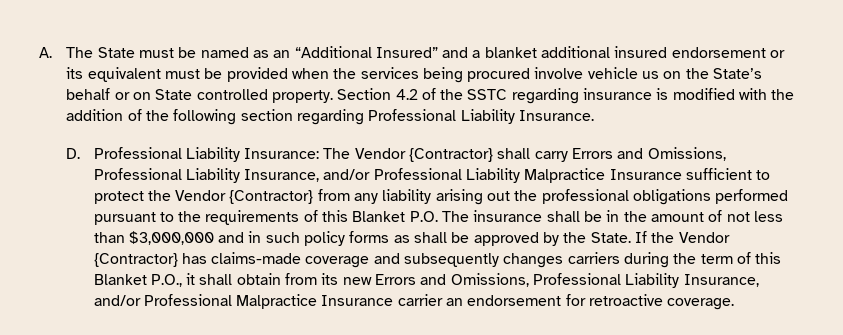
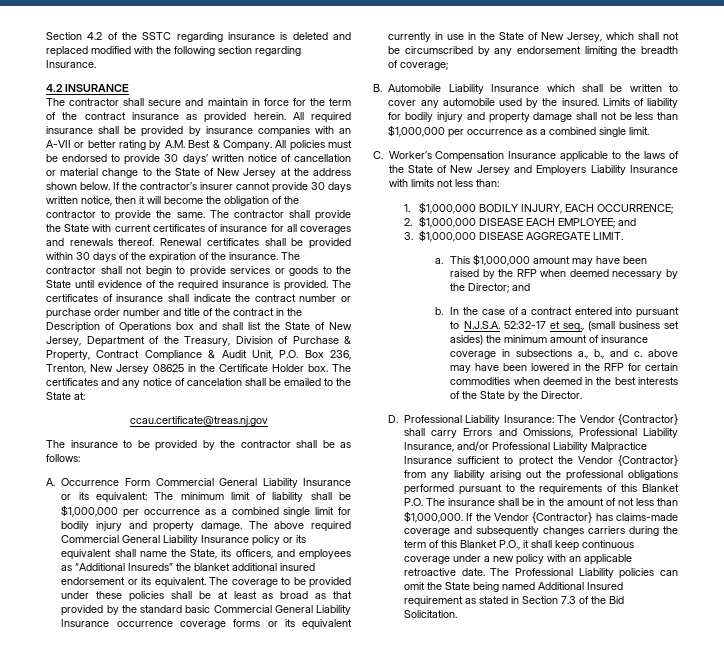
[39,46,786,58] [66,67,763,83] [66,88,333,103] A. The State must be named as an “Additional Insured” and a blanket additional insured endorsement or its equivalent must be provided when the services being procured involve vehicle us on the State’s behalf or on State controlled property. -> (46, 36) none
[672,88,795,100] [66,109,594,125] modified with the addition of the following section regarding Professional Liability Insurance. -> [292,32,351,40] [46,46,301,57] [46,60,96,68] [46,84,129,92] [46,98,351,106] [46,112,351,123] [46,126,351,137] [46,140,353,151] [46,154,351,165] [46,168,352,178] [46,182,351,193] [46,196,299,206] [46,210,351,221] [46,224,352,234] [46,238,352,249] [46,252,300,263] [46,266,351,277] [46,280,351,291] [46,294,351,302] [46,308,302,319] [46,322,352,333] [46,336,351,347] [46,350,351,361] [46,364,351,374] [46,378,351,388] [46,392,85,400] [129,416,268,426] [46,440,351,451] [46,454,80,462] [46,478,351,488] [61,492,351,503] [61,505,351,518] [61,521,351,532] [61,535,307,546] [61,549,352,560] [61,563,316,571] [61,577,352,588] [61,591,352,602] [61,605,351,616] [61,619,352,630] [388,32,679,42] [388,46,678,56] [388,60,449,70] [373,84,678,94] [388,98,678,108] [388,112,678,123] [388,125,650,138] [373,151,679,162] [388,165,678,176] [388,179,499,187] [403,202,674,214] [403,216,637,228] [403,230,624,242] [434,254,648,266] [450,269,678,279] [450,283,531,293] [434,307,679,318] [450,321,679,332] [450,335,649,345] [450,349,678,359] [450,363,678,373] [450,377,678,385] [450,391,583,401] deleted and replaced modified with the following section regarding Insurance. // 4.2 INSURANCE // The contractor shall secure and maintain in force for the term of the contract insurance as provided herein. All required insurance shall be provided by insurance companies with an A-VII or better rating by A.M. Best & Company. All policies must be endorsed to provide 30 days’ written notice of cancellation or material change to the State of New Jersey at the address shown below. If the contractor’s insurer cannot provide 30 days written notice, then it will become the obligation of the contractor to provide the same. The contractor shall provide the State with current certificates of insurance for all coverages and renewals thereof. Renewal certificates shall be provided within 30 days of the expiration of the insurance. The contractor shall not begin to provide services or goods to the State until evidence of the required insurance is provided. The certificates of insurance shall indicate the contract number or purchase order number and title of the contract in the Description of Operations box and shall list the State of New Jersey, Department of the Treasury, Division of Purchase & Property, Contract Compliance & Audit Unit, P.O. Box 236, Trenton, New Jersey 08625 in the Certificate Holder box. The certificates and any notice of cancelation shall be emailed to the State at: // ccau.certificate@treas.nj.gov // The insurance to be provided by the contractor shall be as follows: // A. Occurrence Form Commercial General Liability Insurance or its equivalent: The minimum limit of liability shall be $1,000,000 per occurrence as a combined single limit for bodily injury and property damage. The above required Commercial General Liability Insurance policy or its equivalent shall name the State, its officers, and employees as “Additional Insureds” the blanket additional insured endorsement or its equivalent. The coverage to be provided under these policies shall be at least as broad as that provided by the standard basic Commercial General Liability Insurance occurrence coverage forms or its equivalent currently in use in the State of New Jersey, which shall not be circumscribed by any endorsement limiting the breadth of coverage; // B. Automobile Liability Insurance which shall be written to cover any automobile used by the insured. Limits of liability for bodily injury and property damage shall not be less than $1,000,000 per occurrence as a combined single limit. // C. Worker’s Compensation Insurance applicable to the laws of the State of New Jersey and Employers Liability Insurance with limits not less than: // 1. $1,000,000 BODILY INJURY, EACH OCCURRENCE; // 2. $1,000,000 DISEASE EACH EMPLOYEE; and // 3. $1,000,000 DISEASE AGGREGATE LIMIT. // a. This $1,000,000 amount may have been raised by the RFP when deemed necessary by the Director; and // b. In the case of a contract entered into pursuant to N.J.S.A. 52:32-17 et seq., (small business set asides) the minimum amount of insurance coverage in subsections a., b., and c. above may have been lowered in the RFP for certain commodities when deemed in the best interests of the State by the Director.
[128,231,631,246] $3,000,000 and in such policy forms as shall be approved by the State. -> [403,511,463,523] $1,000,000.
[236,273,759,288] [93,294,735,310] obtain from its new Errors and Omissions, Professional Liability Insurance, and/or Professional Malpractice Insurance carrier an endorsement for retroactive coverage. -> [554,540,634,551] [403,554,632,565] [403,568,678,579] [403,582,623,592] [403,596,624,607] [403,610,457,618] keep continuous coverage under a new policy with an applicable retroactive date. The Professional Liability policies can omit the State being named Additional Insured requirement as stated in Section 7.3 of the Bid Solicitation.

